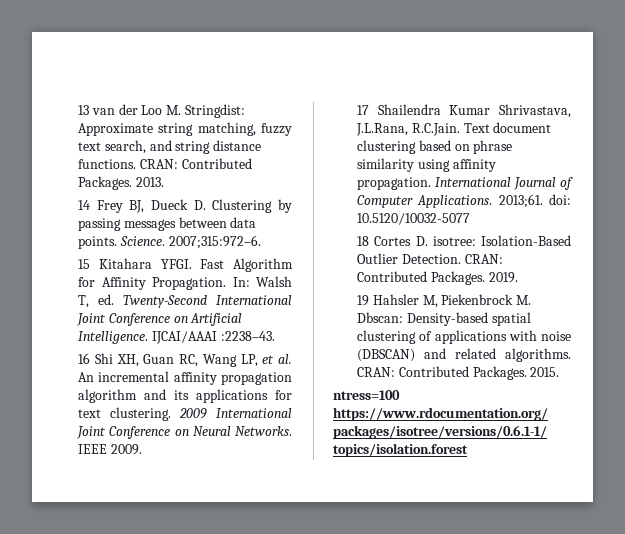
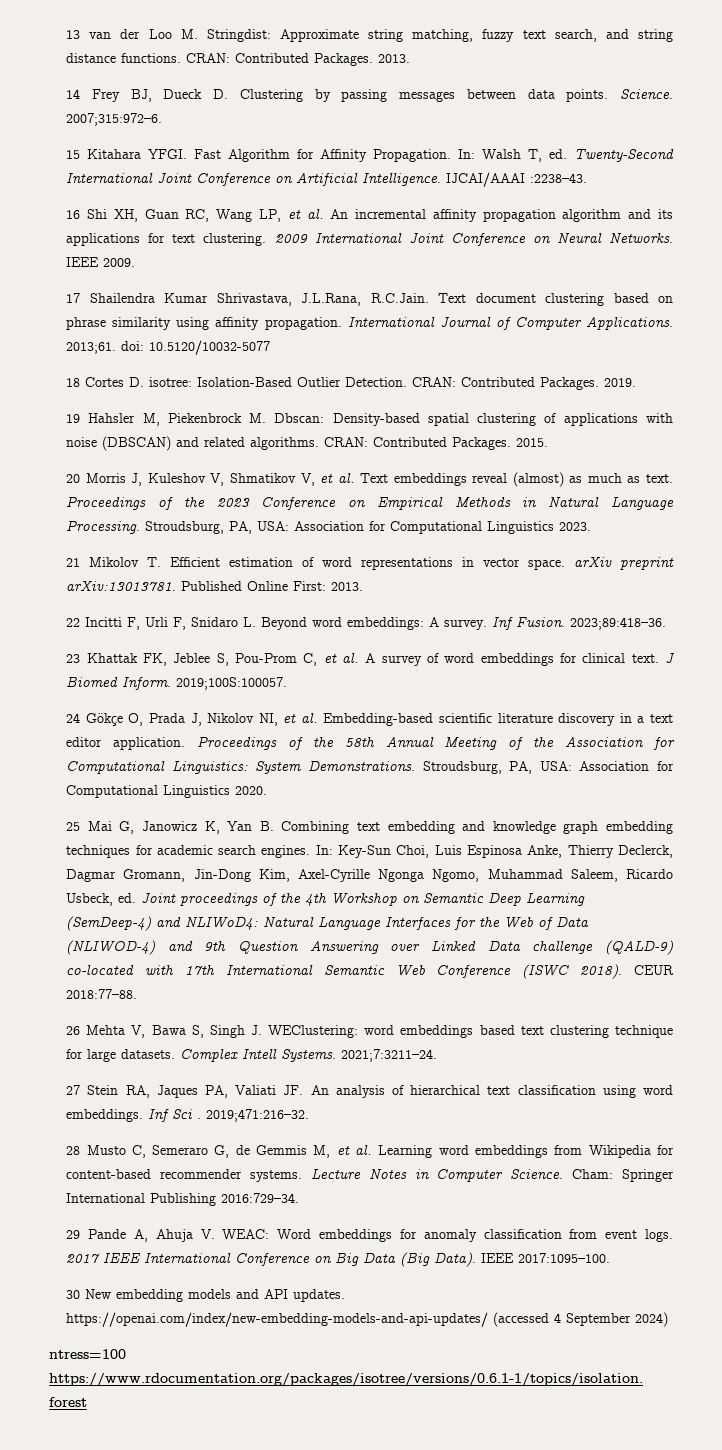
(560, 372) none -> [66,472,673,487] [66,496,674,510] [66,520,592,534] [66,556,674,570] [66,580,364,591] [66,617,667,630] [66,652,675,666] [66,676,288,690] [66,713,674,726] [66,736,676,750] [66,760,675,774] [66,785,268,798] [66,821,673,834] [66,845,674,858] [66,869,673,882] [66,892,586,906] [66,916,590,931] [66,940,673,955] [66,964,674,979] [66,989,138,999] [66,1025,674,1038] [66,1049,438,1062] [66,1085,673,1098] [66,1109,310,1122] [66,1145,674,1158] [66,1168,674,1182] [66,1193,300,1206] [66,1229,673,1242] [66,1252,611,1267] [66,1289,346,1302] [66,1312,669,1327] // 20 Morris J, Kuleshov V, Shmatikov V, et al. Text embeddings reveal (almost) as much as text. Proceedings of the 2023 Conference on Empirical Methods in Natural Language Processing. Stroudsburg, PA, USA: Association for Computational Linguistics 2023. // 21 Mikolov T. Efficient estimation of word representations in vector space. arXiv preprint arXiv:13013781. Published Online First: 2013. // 22 Incitti F, Urli F, Snidaro L. Beyond word embeddings: A survey. Inf Fusion. 2023;89:418–36. // 23 Khattak FK, Jeblee S, Pou-Prom C, et al. A survey of word embeddings for clinical text. J Biomed Inform. 2019;100S:100057. // 24 Gökçe O, Prada J, Nikolov NI, et al. Embedding-based scientific literature discovery in a text editor application. Proceedings of the 58th Annual Meeting of the Association for Computational Linguistics: System Demonstrations. Stroudsburg, PA, USA: Association for Computational Linguistics 2020. // 25 Mai G, Janowicz K, Yan B. Combining text embedding and knowledge graph embedding techniques for academic search engines. In: Key-Sun Choi, Luis Espinosa Anke, Thierry Declerck, Dagmar Gromann, Jin-Dong Kim, Axel-Cyrille Ngonga Ngomo, Muhammad Saleem, Ricardo Usbeck, ed. Joint proceedings of the 4th Workshop on Semantic Deep Learning (SemDeep-4) and NLIWoD4: Natural Language Interfaces for the Web of Data (NLIWOD-4) and 9th Question Answering over Linked Data challenge (QALD-9) co-located with 17th International Semantic Web Conference (ISWC 2018). CEUR 2018:77–88. // 26 Mehta V, Bawa S, Singh J. WEClustering: word embeddings based text clustering technique for large datasets. Complex Intell Systems. 2021;7:3211–24. // 27 Stein RA, Jaques PA, Valiati JF. An analysis of hierarchical text classification using word embeddings. Inf Sci . 2019;471:216–32. // 28 Musto C, Semeraro G, de Gemmis M, et al. Learning word embeddings from Wikipedia for content-based recommender systems. Lecture Notes in Computer Science. Cham: Springer International Publishing 2016:729–34. // 29 Pande A, Ahuja V. WEAC: Word embeddings for anomaly classification from event logs. 2017 IEEE International Conference on Big Data (Big Data). IEEE 2017:1095–100. // 30 New embedding models and API updates. https://openai.com/index/new-embedding-models-and-api-updates/ (accessed 4 September 2024)

